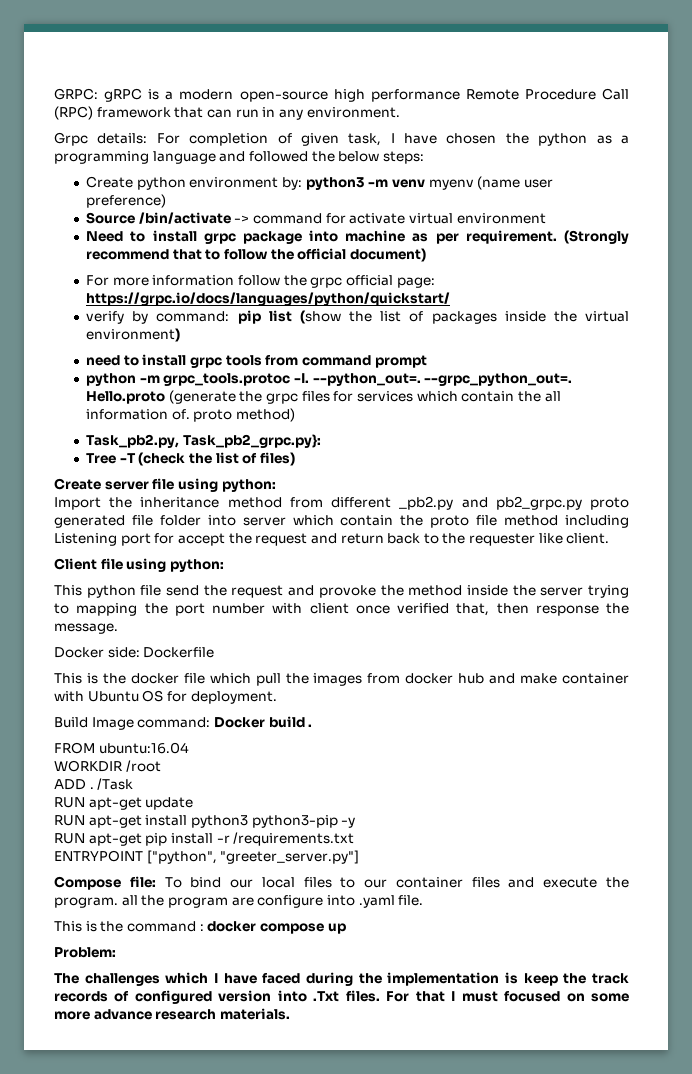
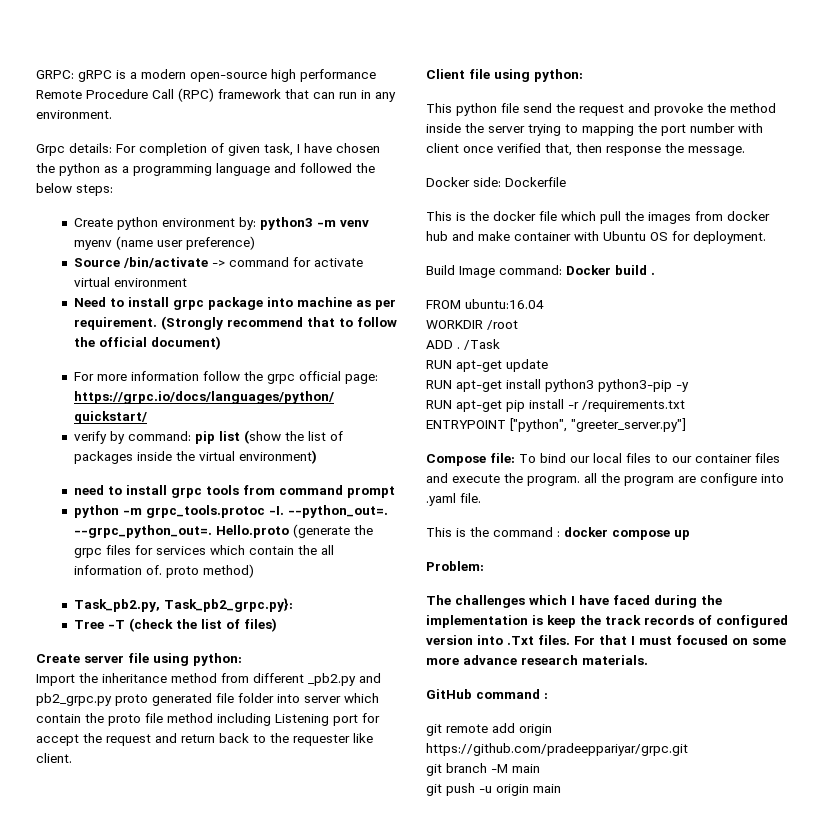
(290, 1014) none -> [426,689,548,699] [426,723,552,736] [426,743,688,756] [426,763,540,776] [426,783,561,796] // GitHub command : // git remote add origin https://github.com/pradeeppariyar/grpc.git // git branch -M main // git push -u origin main

